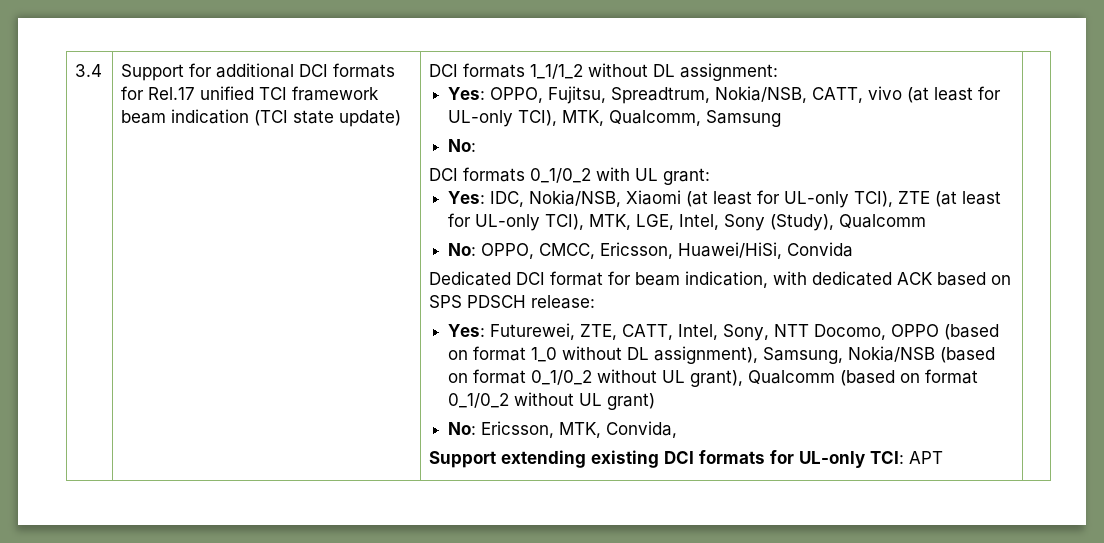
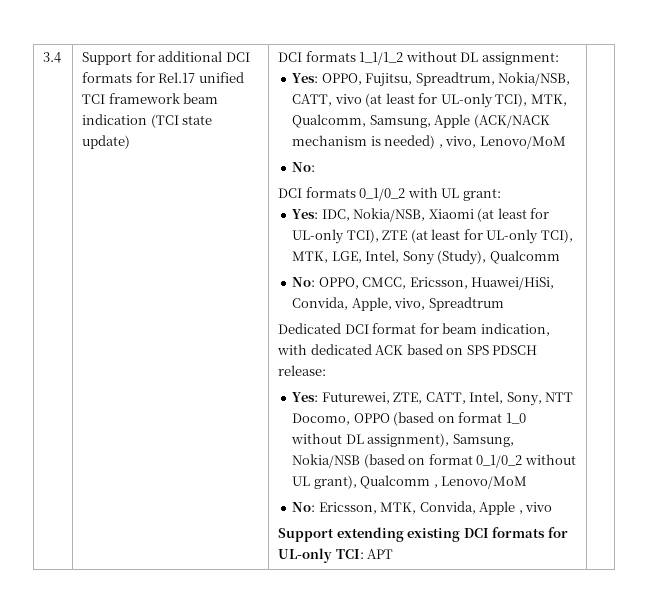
[705,110,781,127] Samsung -> [369,114,550,128] [292,135,566,149] Samsung, Apple (ACK/NACK mechanism is needed) , vivo, Lenovo/MoM
[786,242,853,257] Convida -> [292,297,504,311] Convida, Apple, vivo, Spreadtrum
[839,369,978,386] [447,392,655,410] (based on format 0_1/0_2 without UL grant) -> [433,476,528,489] , Lenovo/MoM
(677, 429) none -> [479,501,553,515] Apple , vivo

